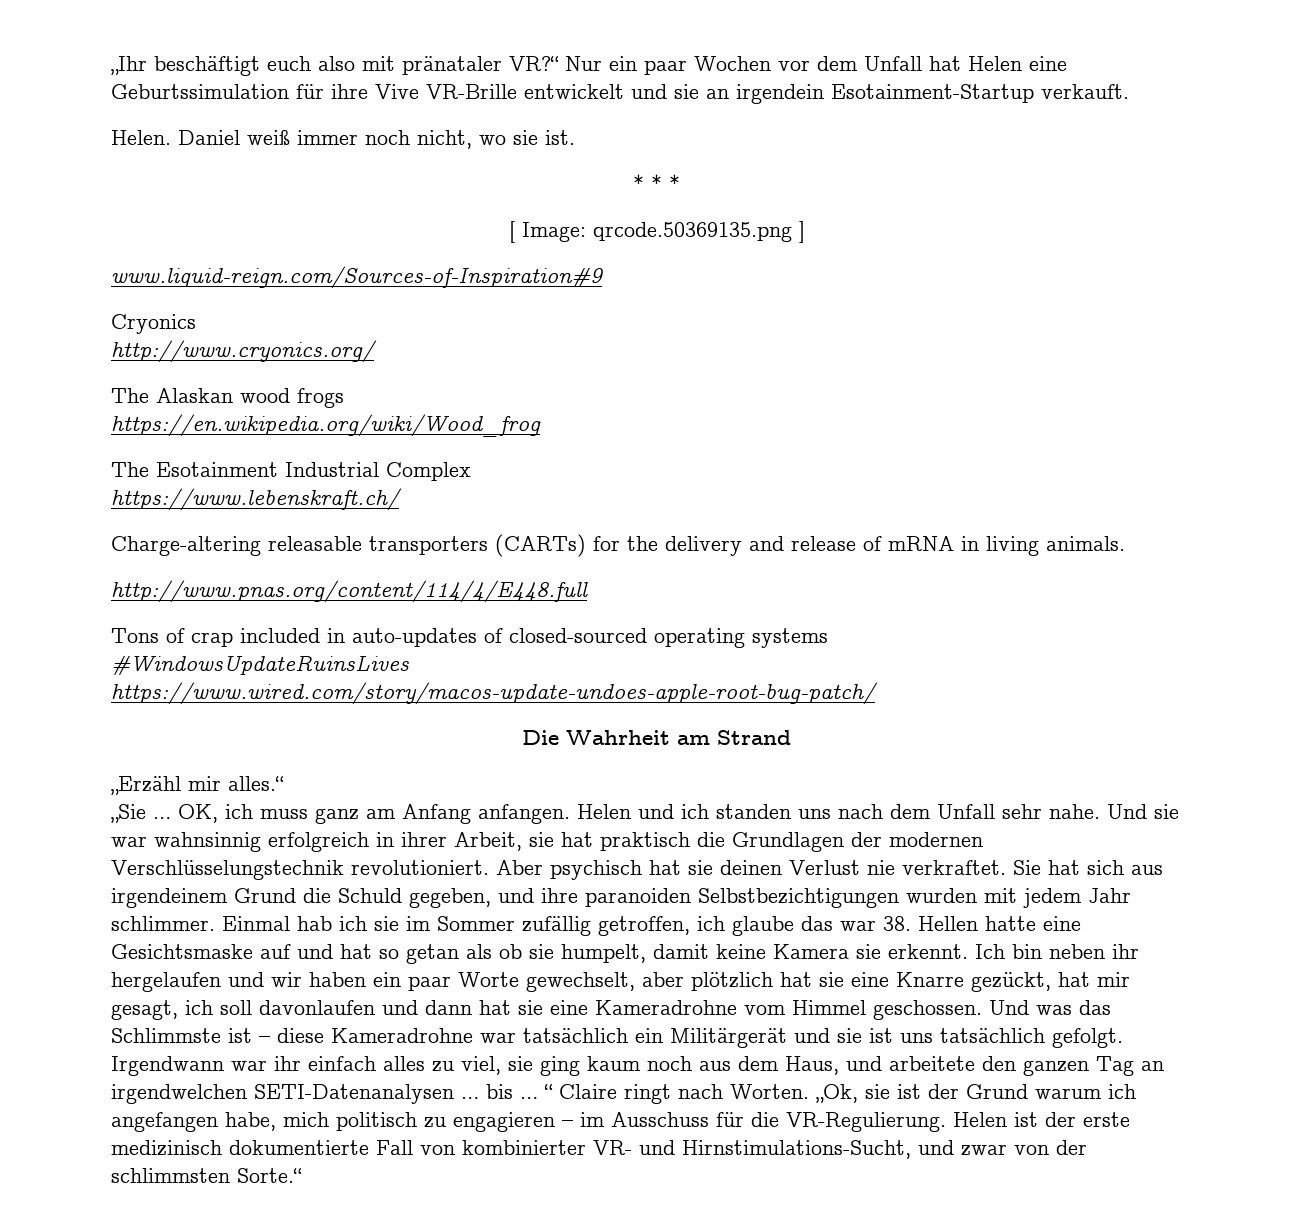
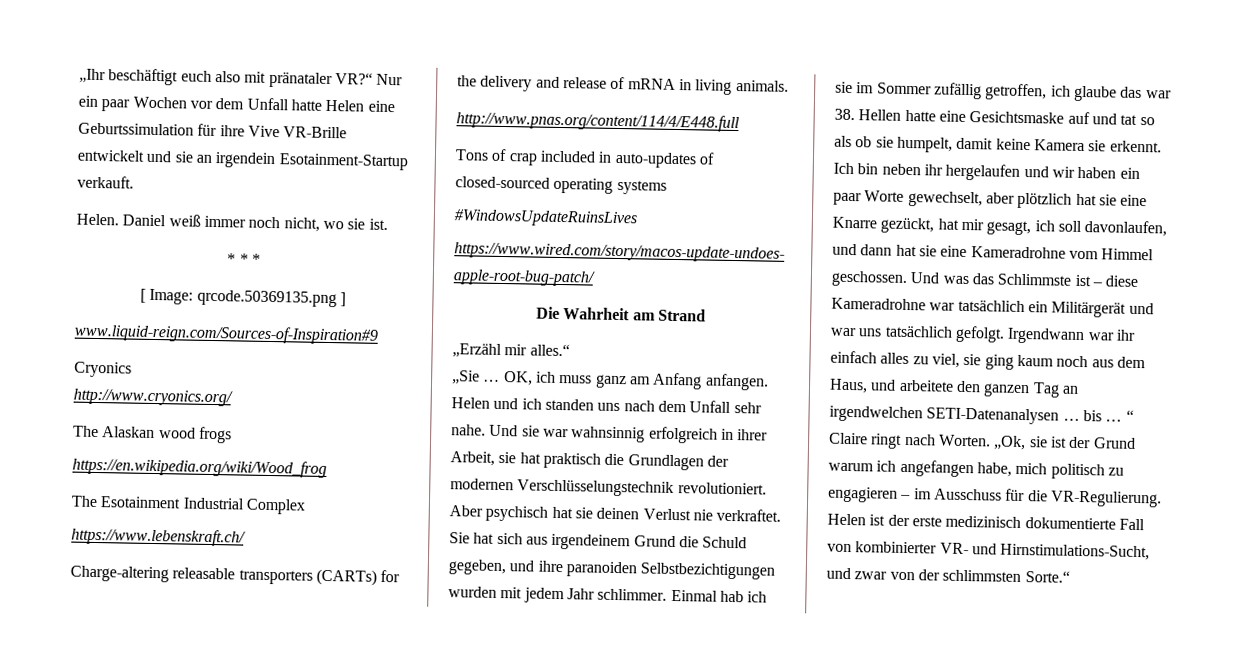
[929,56,961,71] hat -> [290,99,322,111] hatte
[340,944,459,964] hat so getan -> [1120,114,1155,126] tat so
[259,1000,375,1015] davonlaufen -> [1084,220,1168,237] davonlaufen,
[837,1028,893,1043] sie ist -> [830,327,857,337] war

